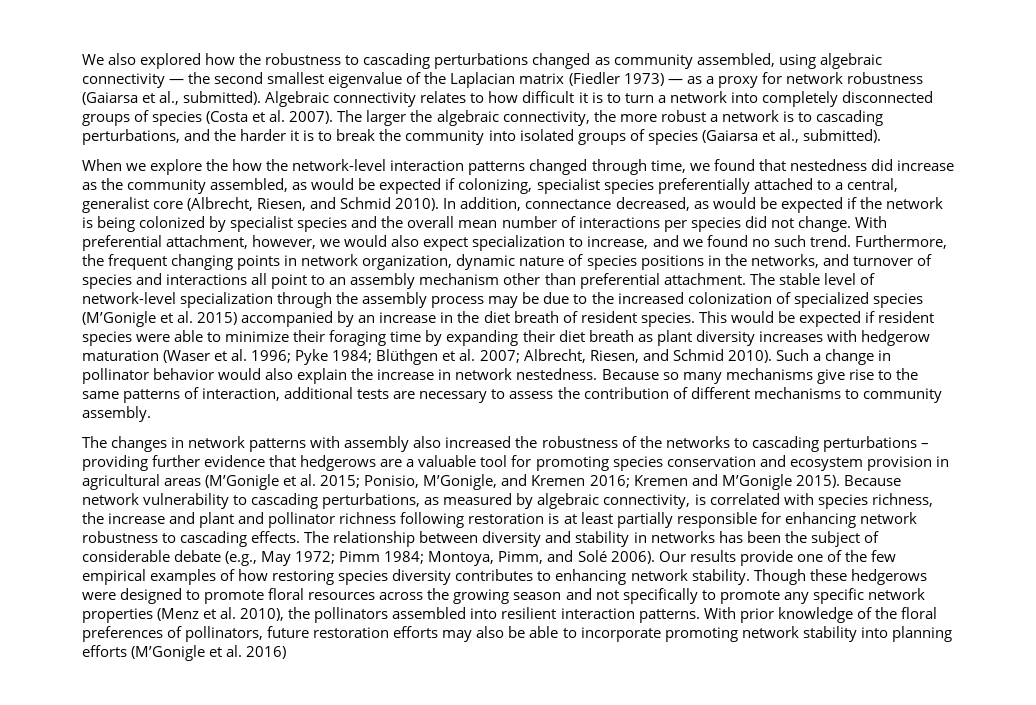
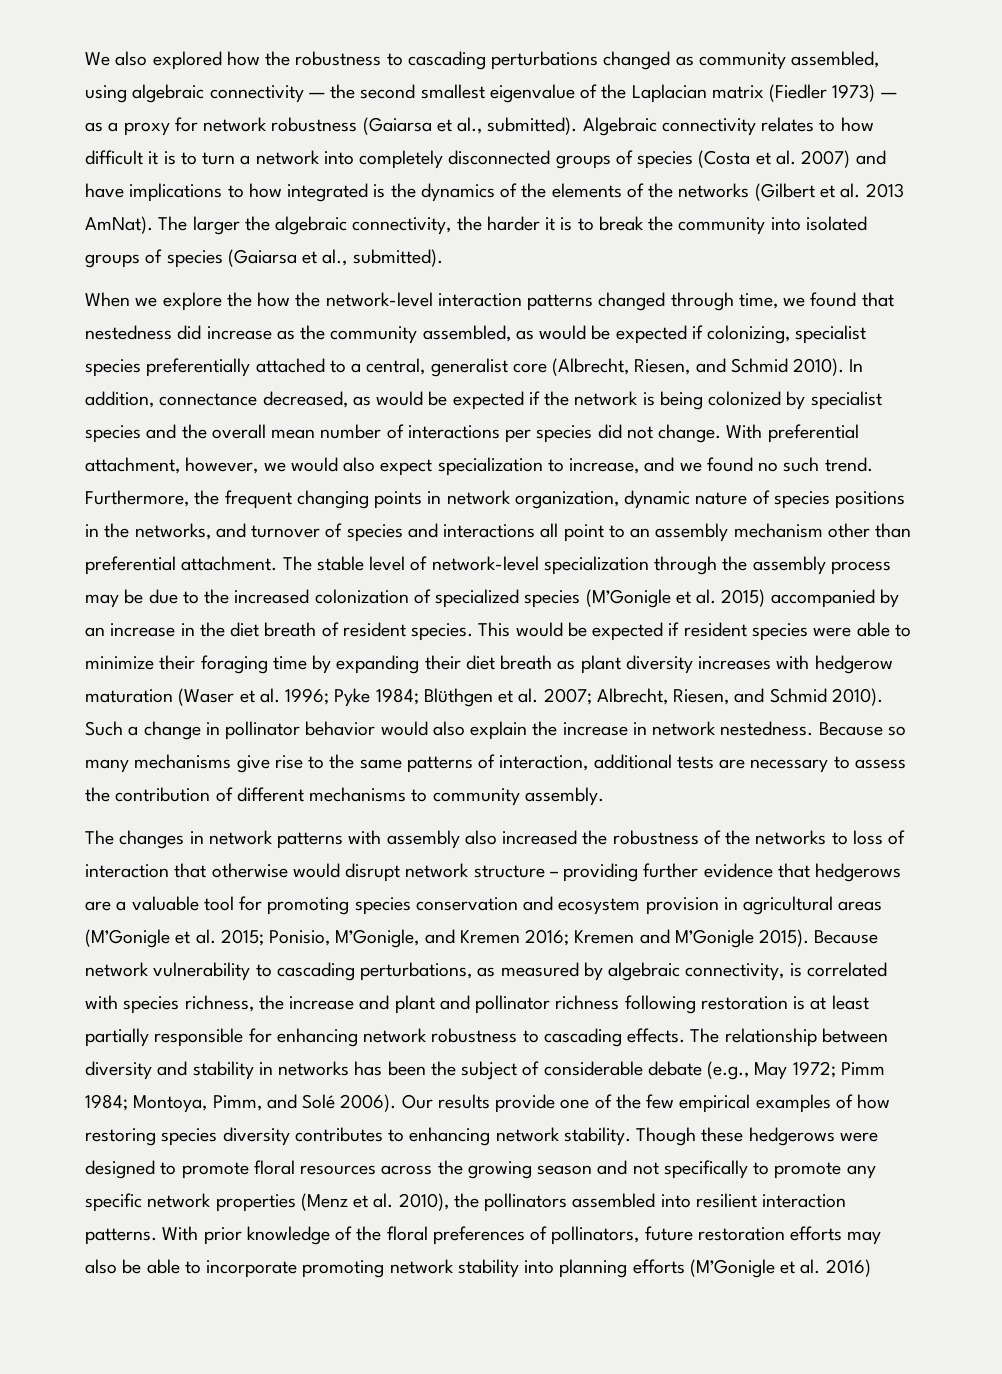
[289,111,334,124] 2007). -> [801,150,886,168] [85,183,904,202] [85,216,153,234] 2007) and have implications to how integrated is the dynamics of the elements of the networks (Gilbert et al. 2013 AmNat).
[619,110,883,126] [82,129,237,145] more robust a network is to cascading perturbations, and the -> (482, 223) none
[751,436,917,452] cascading perturbations -> [852,830,906,845] [85,863,545,882] loss of interaction that otherwise would disrupt network structure

